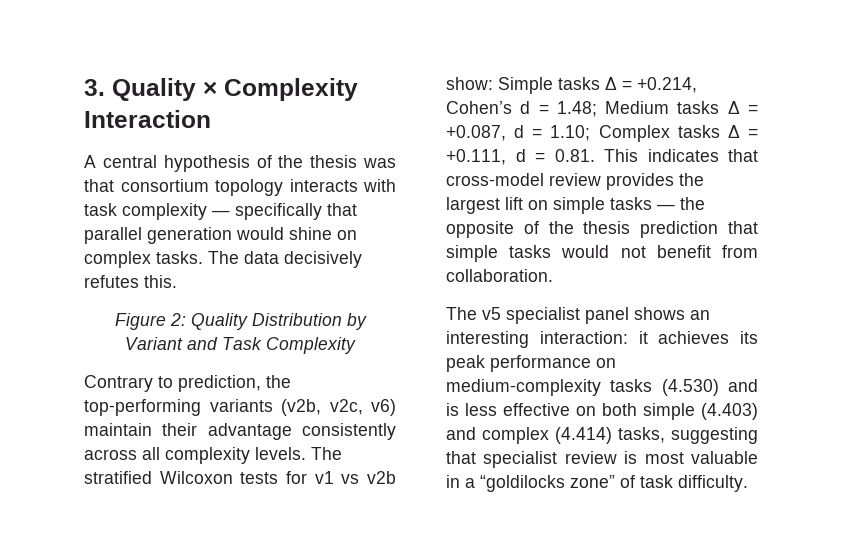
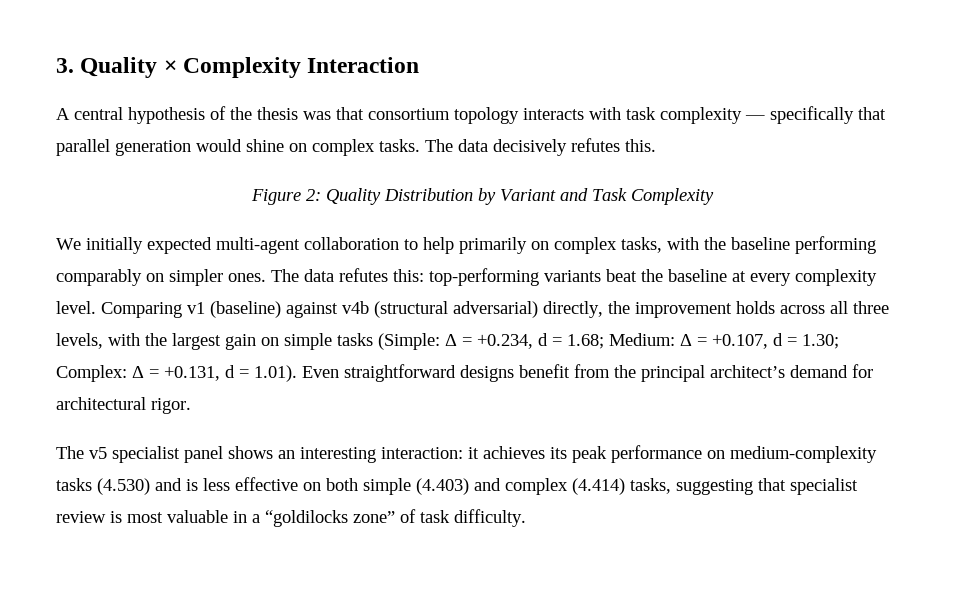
[84,375,291,392] [84,399,396,416] [84,423,396,440] [84,447,342,464] [84,471,396,484] [446,77,697,94] [446,101,758,117] [446,125,758,142] [446,149,758,165] [446,173,674,190] Contrary to prediction, the top-performing variants (v2b, v2c, v6) maintain their advantage consistently across all complexity levels. The stratified Wilcoxon tests for v1 vs v2b show: Simple tasks Δ = +0.214, Cohen’s d = 1.48; Medium tasks Δ = +0.087, d = 1.10; Complex tasks Δ = +0.111, d = 0.81. This indicates that cross-model review provides -> [56,236,876,254] [56,268,877,286] [56,301,889,318] [56,333,140,349] We initially expected multi-agent collaboration to help primarily on complex tasks, with the baseline performing comparably on simpler ones. The data refutes this: top-performing variants beat the baseline at every complexity level. Comparing v1 (baseline) against v4b (structural adversarial) directly, the improvement holds across all three levels, with
[505,197,523,210] lift -> [225,334,256,350] gain
[657,197,705,210] [446,221,758,238] [446,245,758,262] [446,269,553,282] — the opposite of the thesis prediction that simple tasks would not benefit from collaboration. -> [378,333,839,350] [56,364,873,382] [56,397,191,414] (Simple: Δ = +0.234, d = 1.68; Medium: Δ = +0.107, d = 1.30; Complex: Δ = +0.131, d = 1.01). Even straightforward designs benefit from the principal architect’s demand for architectural rigor.

